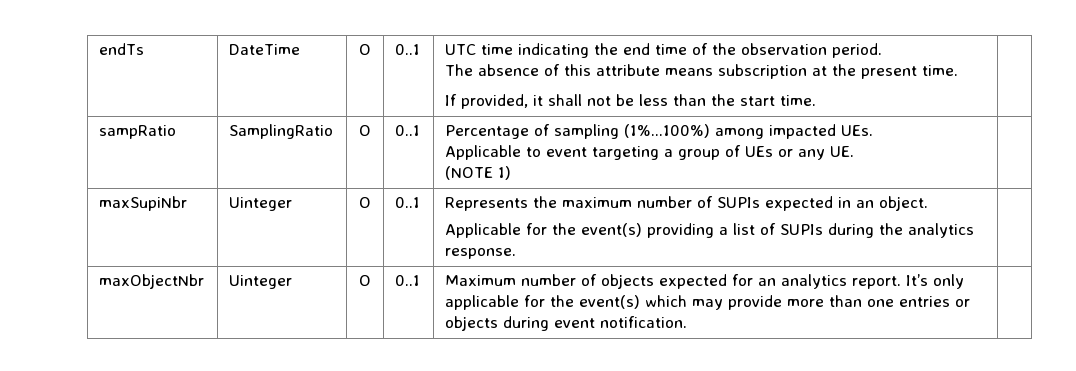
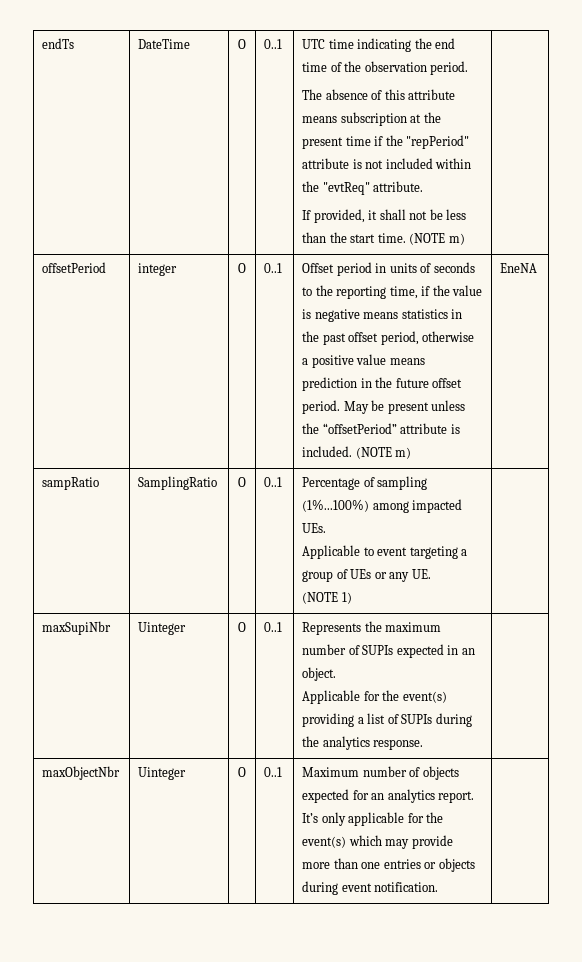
[922,65,959,76] time. -> [345,135,470,149] [302,158,472,169] [302,181,424,195] time if the "repPeriod" attribute is not included within the "evtReq" attribute.
(817, 100) | -> [409,233,465,245] [42,262,107,273] [138,263,178,276] [238,263,246,273] [264,263,283,273] [302,262,475,276] [302,285,483,299] [302,309,463,322] [302,331,475,345] [302,354,425,368] [302,377,463,391] [302,400,466,414] [302,423,460,434] [302,446,412,459] [500,263,538,273] (NOTE m) | // offsetPeriod | integer | O | 0..1 | Offset period in units of seconds to the reporting time, if the value is negative means statistics in the past offset period, otherwise a positive value means prediction in the future offset period. May be present unless the “offsetPeriod” attribute is included. (NOTE m) | EneNA

